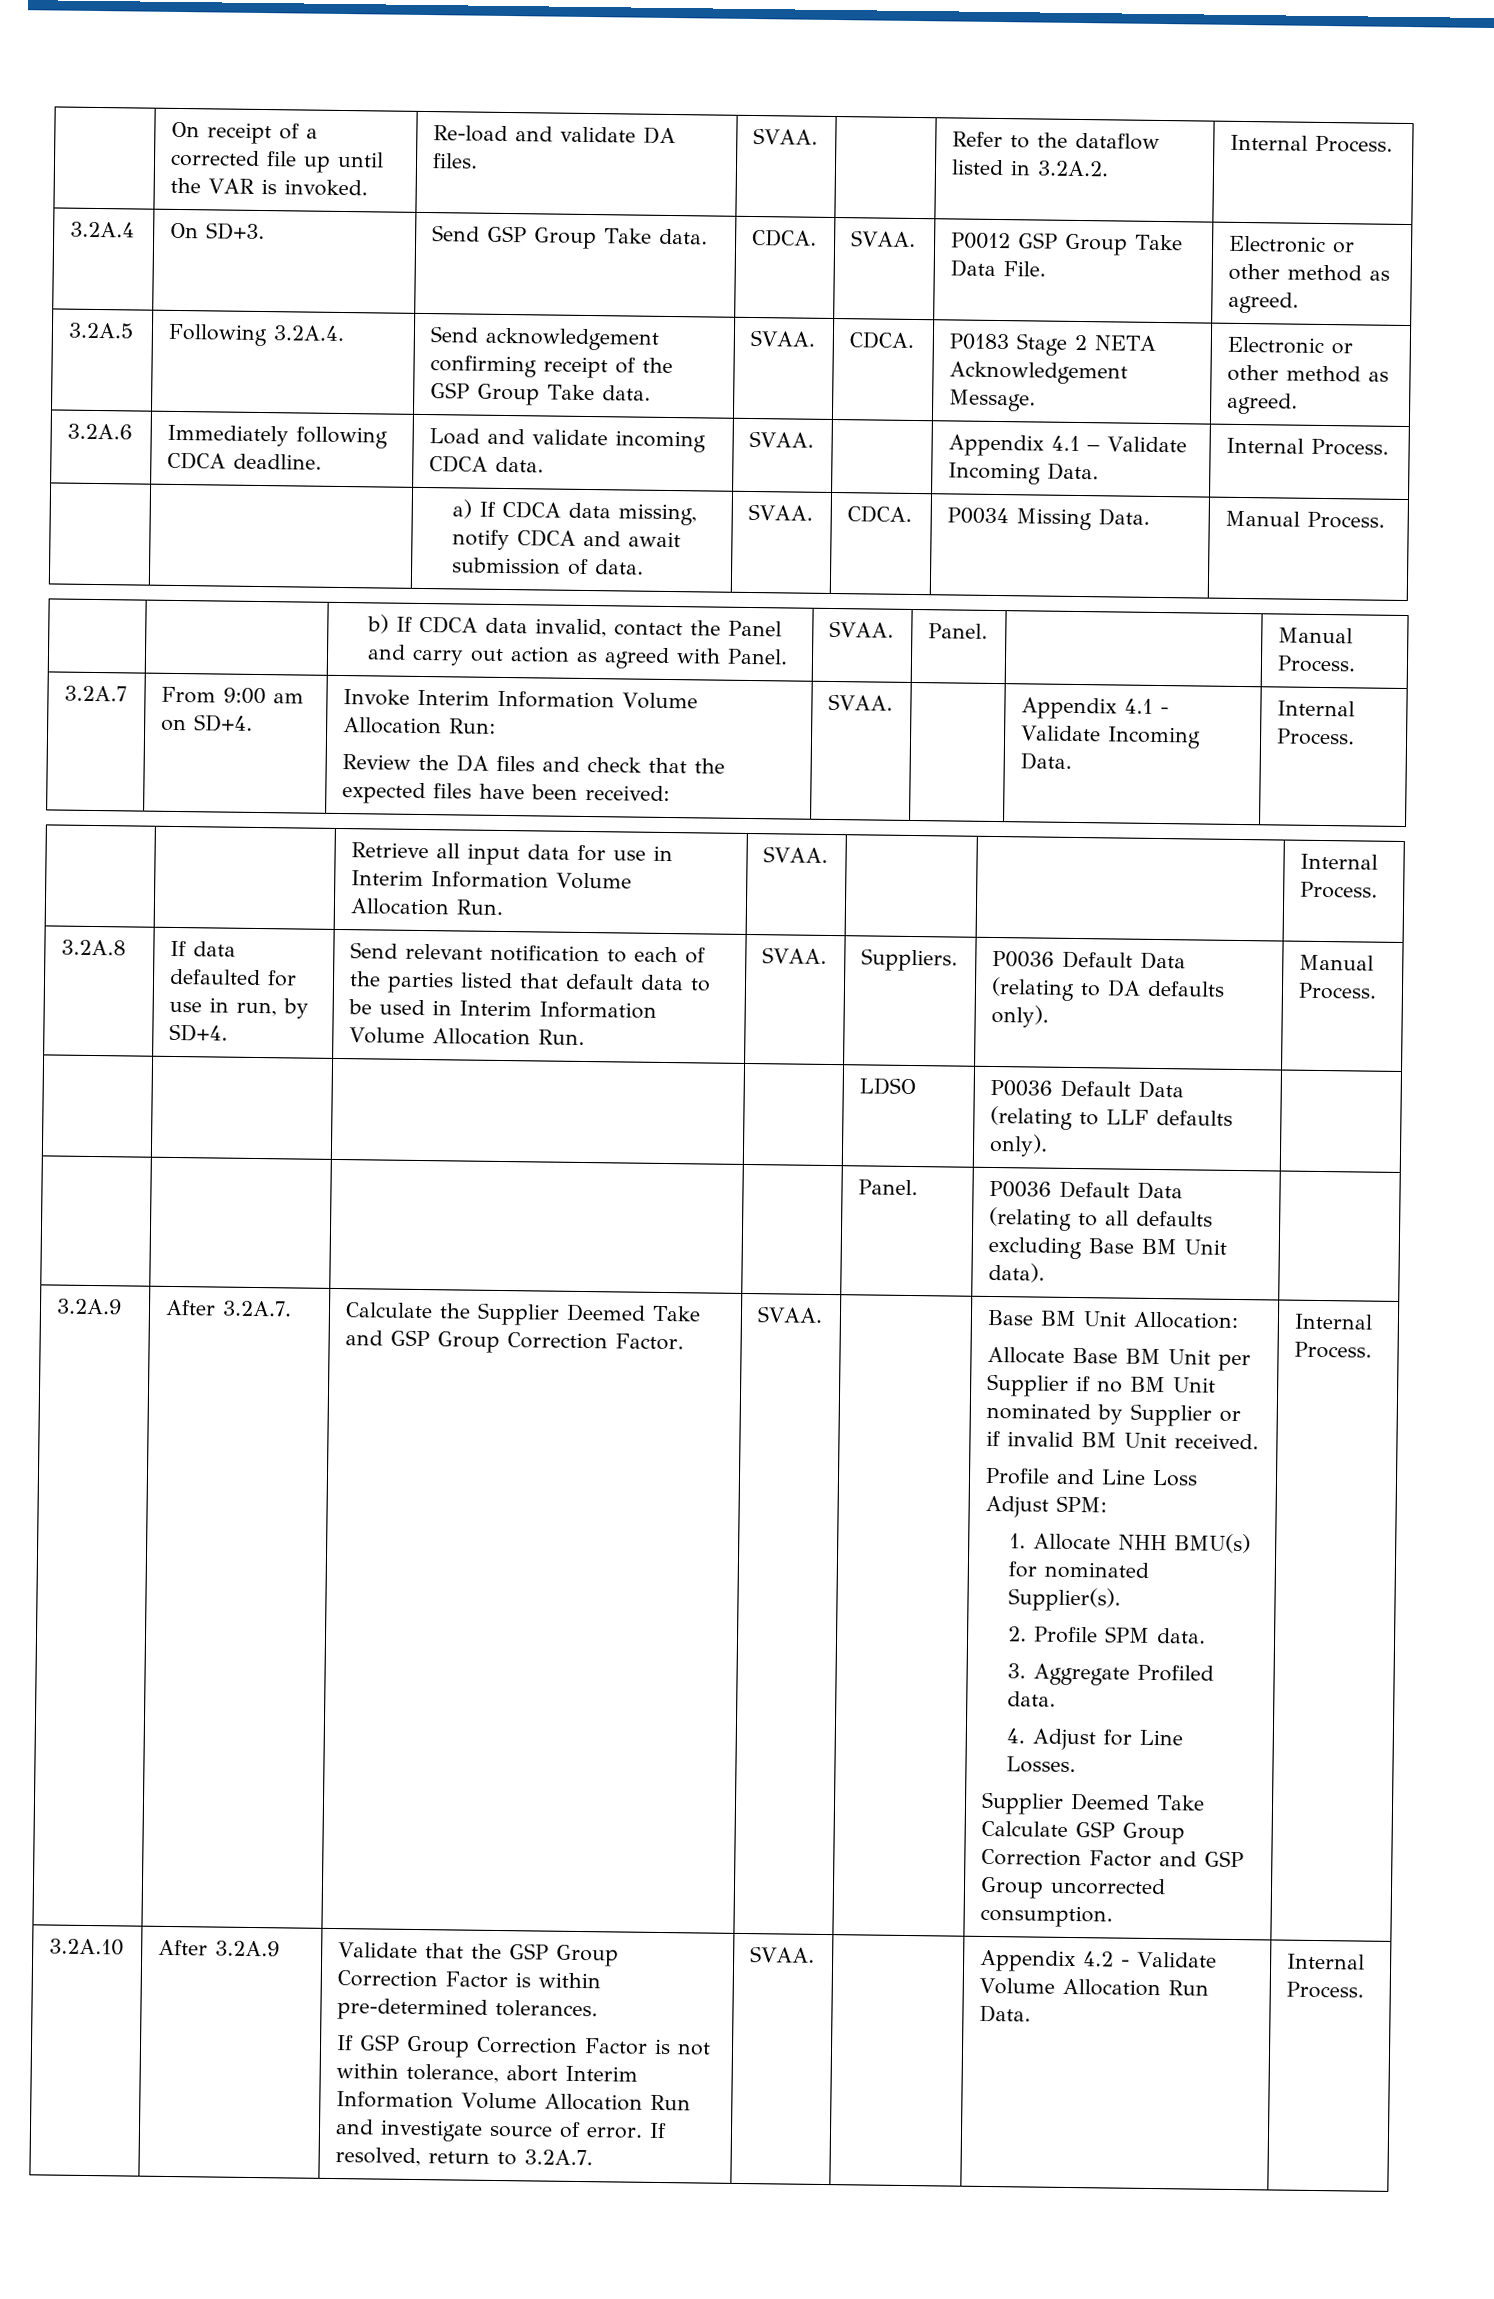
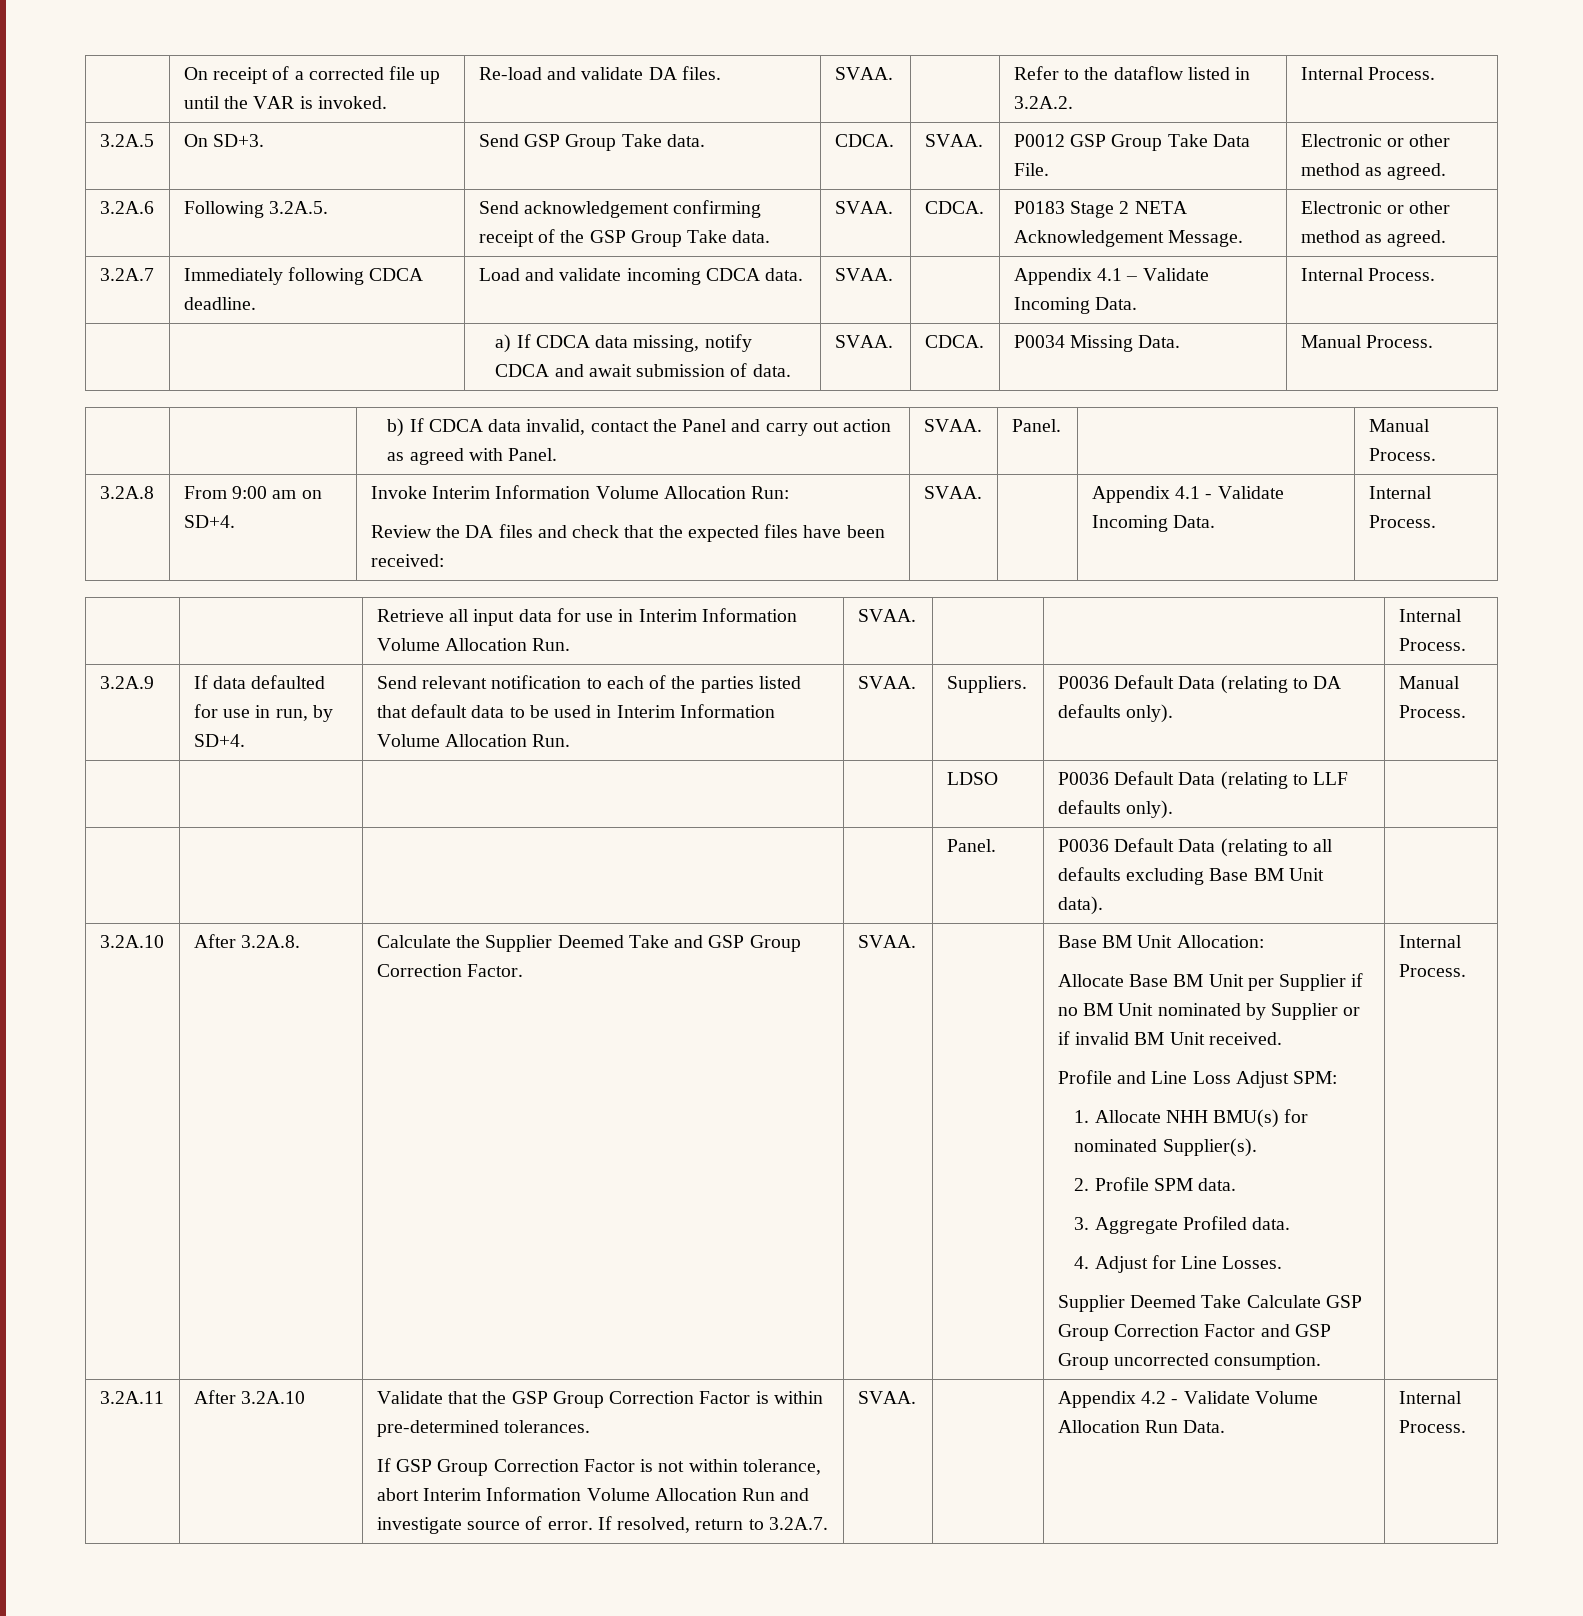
[70,221,136,238] 3.2A.4 -> [99,134,154,147] 3.2A.5
[68,322,135,339] 3.2A.5 -> [99,201,154,214] 3.2A.6
[273,325,346,342] 3.2A.4. -> [269,201,329,214] 3.2A.5.
[67,423,134,440] 3.2A.6 -> [99,268,154,281] 3.2A.7
[64,685,128,702] 3.2A.7 -> [99,486,154,499] 3.2A.8
[61,939,127,956] 3.2A.8 -> [99,676,154,689] 3.2A.9
[56,1298,123,1315] [165,1299,293,1317] 3.2A.9 | After 3.2A.7. -> [99,935,164,948] [193,934,301,948] 3.2A.10 | After 3.2A.8.
[49,1938,125,1956] [158,1939,281,1957] 3.2A.10 | After 3.2A.9 -> [99,1391,164,1404] [193,1390,306,1404] 3.2A.11 | After 3.2A.10

